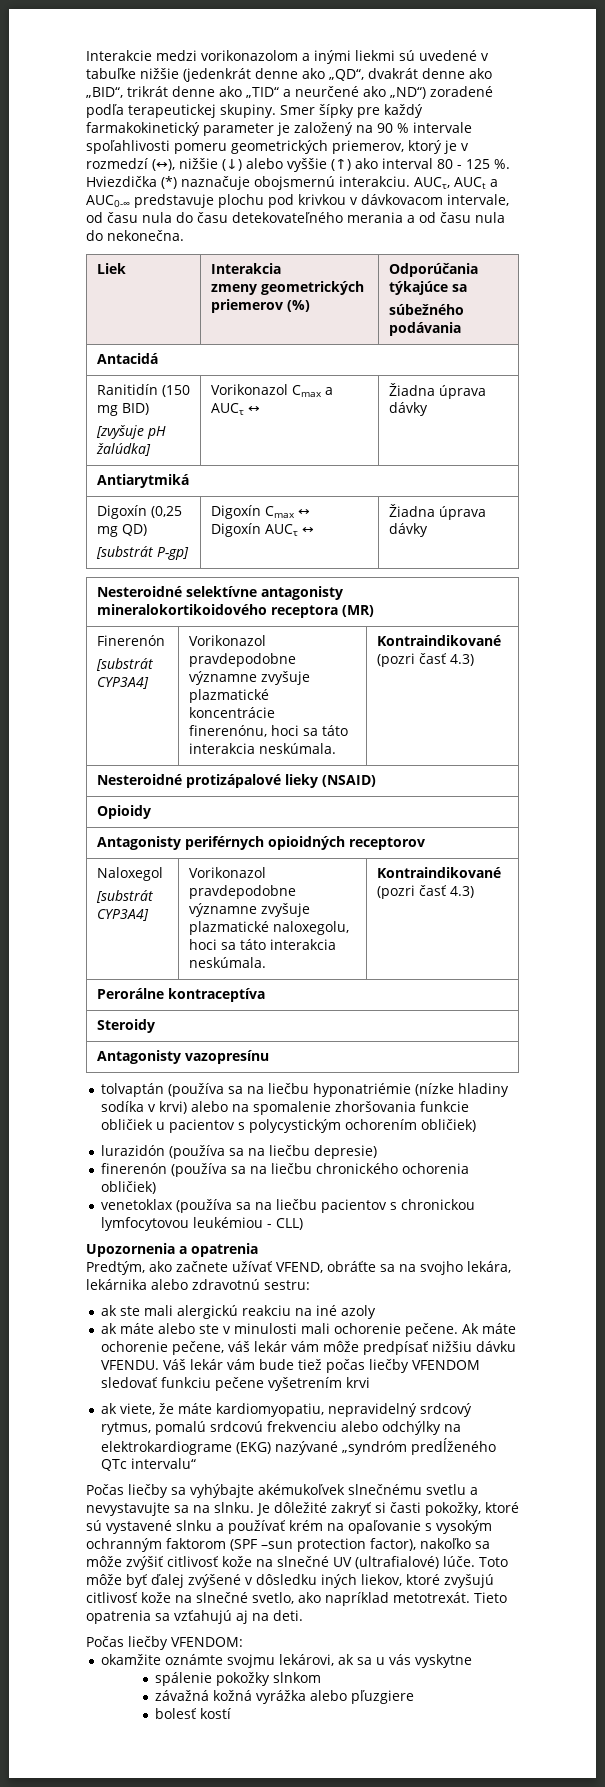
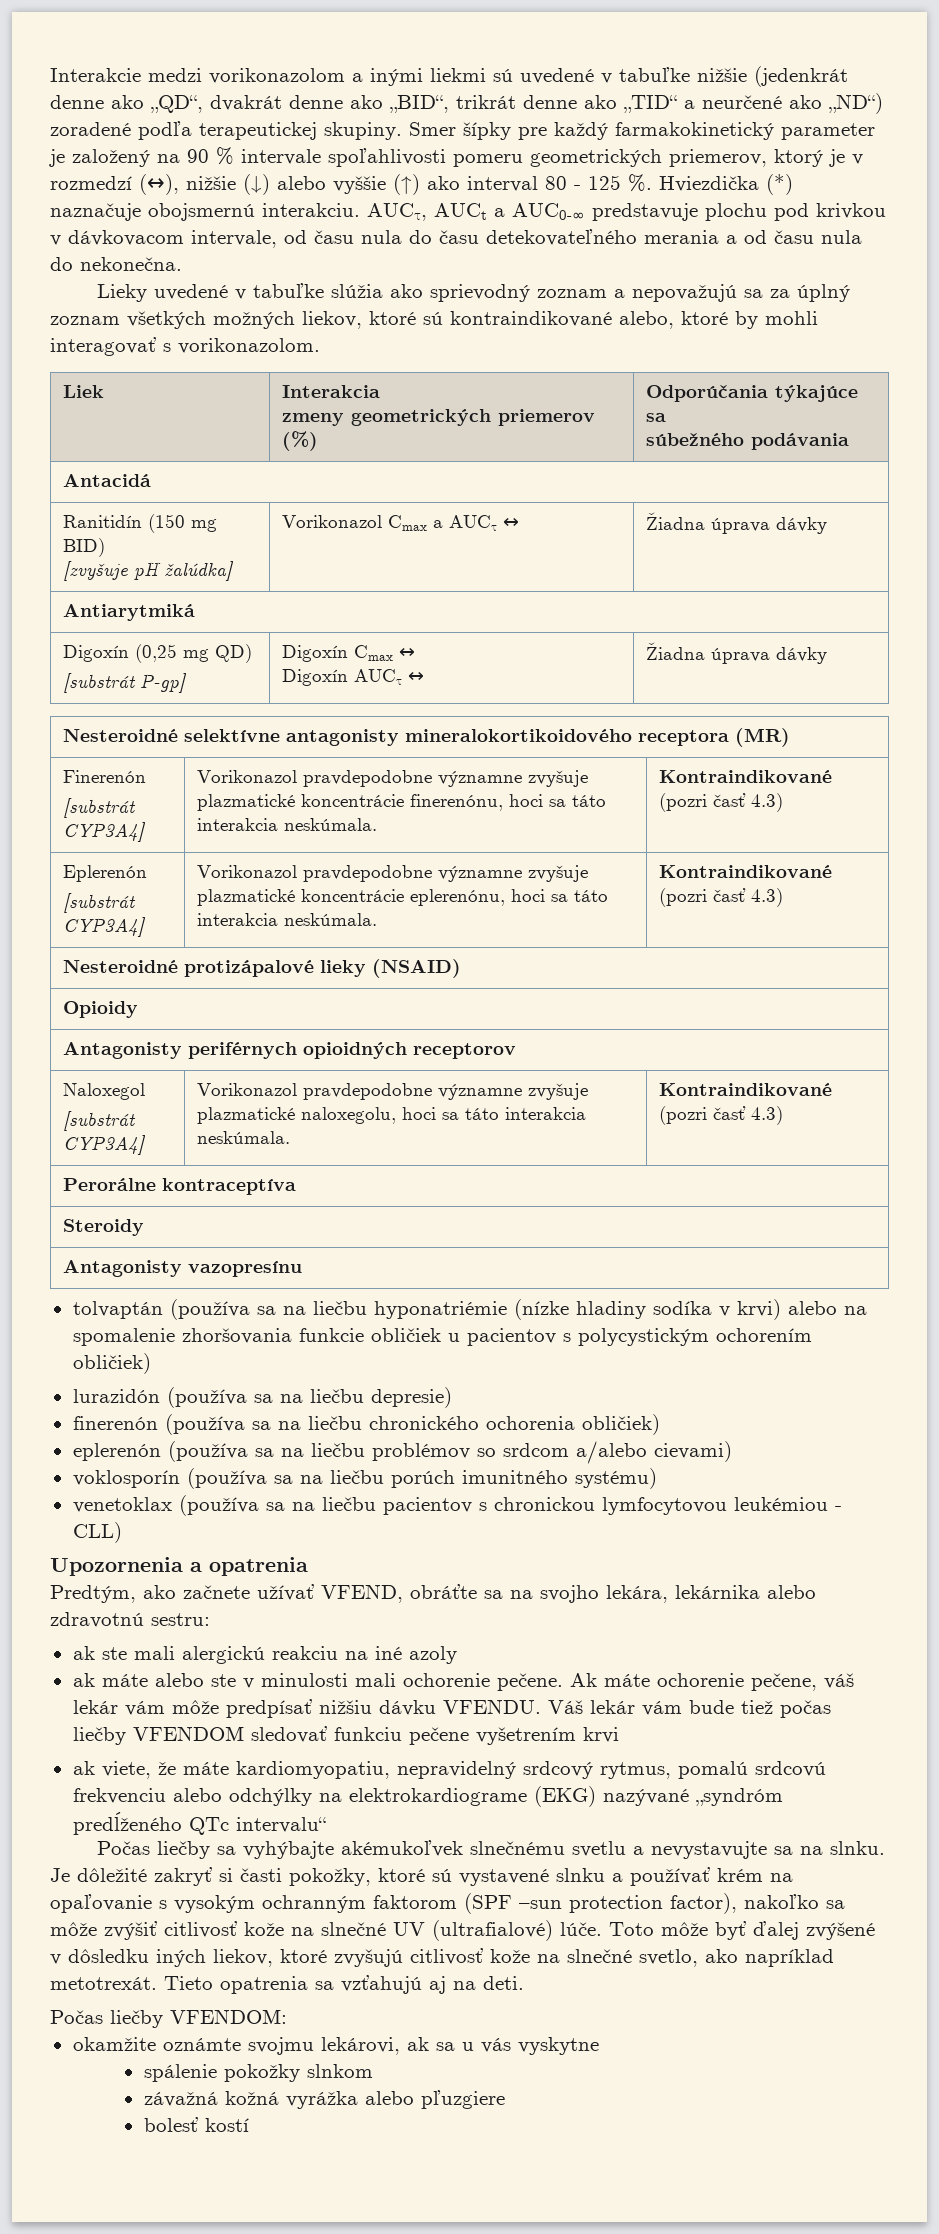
(184, 235) none -> [97,283,851,302] [50,311,818,329] [50,337,320,356] // Lieky uvedené v tabuľke slúžia ako sprievodný zoznam a nepovažujú sa za úplný zoznam všetkých možných liekov, ktoré sú kontraindikované alebo, ktoré by mohli interagovať s vorikonazolom.
(474, 660) none -> [62,865,147,882] [62,893,136,913] [62,917,146,937] [196,865,588,882] [196,889,608,906] [196,913,377,926] [658,865,832,878] [658,888,783,907] // Eplerenón // [substrát CYP3A4] | Vorikonazol pravdepodobne významne zvyšuje plazmatické koncentrácie eplerenónu, hoci sa táto interakcia neskúmala. | Kontraindikované (pozri časť 4.3)
(157, 1187) none -> [72,1441,732,1464] [72,1468,657,1489] // eplerenón (používa sa na liečbu problémov so srdcom a/alebo cievami) // voklosporín (používa sa na liečbu porúch imunitného systému)

